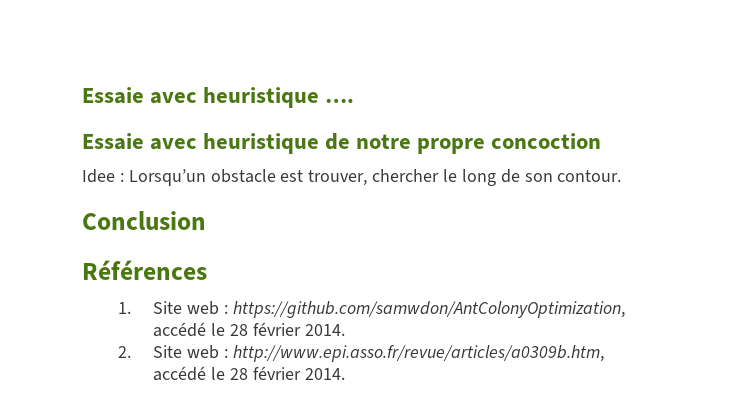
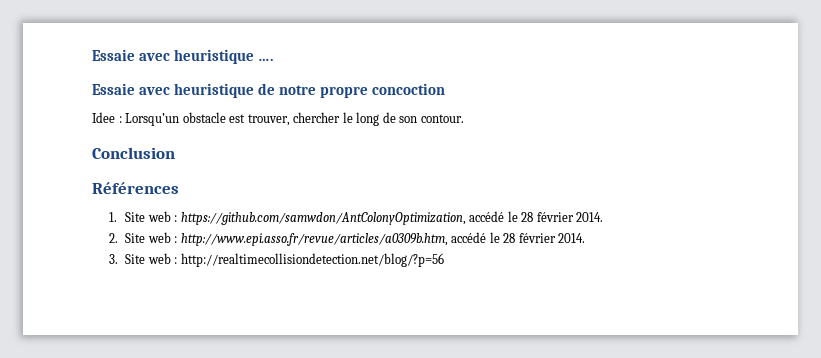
(345, 374) none -> [108,253,444,267] // 3. Site web : http://realtimecollisiondetection.net/blog/?p=56

